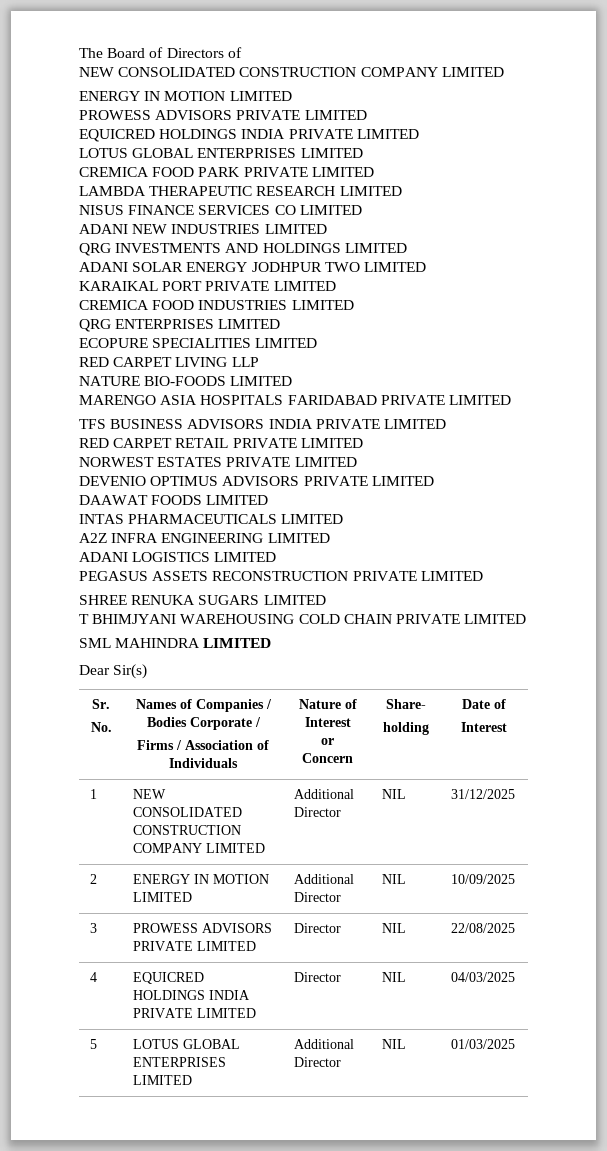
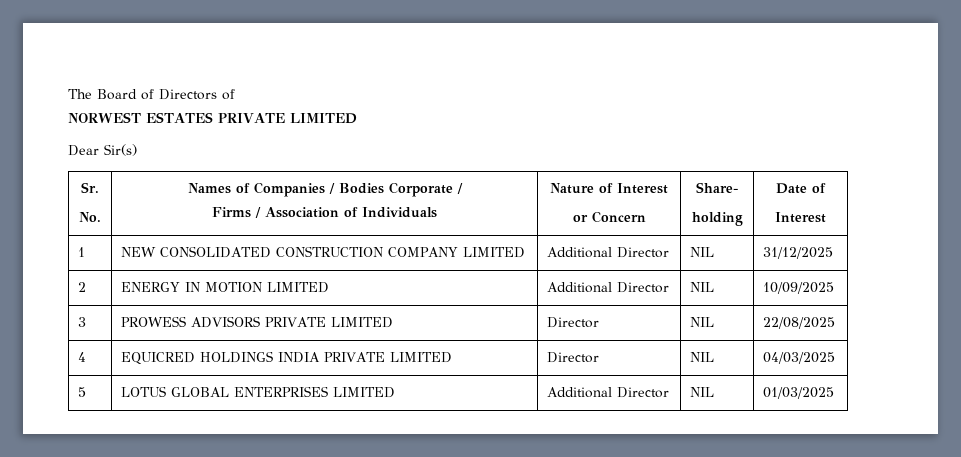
[79,67,504,77] [79,91,292,101] [79,110,367,120] [79,129,419,142] [79,148,363,158] [79,167,374,177] [79,186,402,196] [79,205,362,215] [79,224,327,234] [79,243,407,256] [79,262,426,272] [79,281,336,291] [79,300,354,310] [79,319,281,332] [79,338,318,348] [79,357,259,367] [79,376,293,386] [79,395,511,405] [79,419,446,429] [79,438,363,448] [79,457,357,467] [79,476,434,486] [79,495,269,505] [79,514,344,524] [79,533,330,543] [79,552,277,562] [79,571,483,581] [79,595,326,605] [79,614,527,624] [79,638,201,648] NEW CONSOLIDATED CONSTRUCTION COMPANY LIMITED // ENERGY IN MOTION LIMITED // PROWESS ADVISORS PRIVATE LIMITED // EQUICRED HOLDINGS INDIA PRIVATE LIMITED // LOTUS GLOBAL ENTERPRISES LIMITED // CREMICA FOOD PARK PRIVATE LIMITED // LAMBDA THERAPEUTIC RESEARCH LIMITED // NISUS FINANCE SERVICES CO LIMITED // ADANI NEW INDUSTRIES LIMITED // QRG INVESTMENTS AND HOLDINGS LIMITED // ADANI SOLAR ENERGY JODHPUR TWO LIMITED // KARAIKAL PORT PRIVATE LIMITED // CREMICA FOOD INDUSTRIES LIMITED // QRG ENTERPRISES LIMITED // ECOPURE SPECIALITIES LIMITED // RED CARPET LIVING LLP // NATURE BIO-FOODS LIMITED // MARENGO ASIA HOSPITALS FARIDABAD PRIVATE LIMITED // TFS BUSINESS ADVISORS INDIA PRIVATE LIMITED // RED CARPET RETAIL PRIVATE LIMITED // NORWEST ESTATES PRIVATE LIMITED // DEVENIO OPTIMUS ADVISORS PRIVATE LIMITED // DAAWAT FOODS LIMITED // INTAS PHARMACEUTICALS LIMITED // A2Z INFRA ENGINEERING LIMITED // ADANI LOGISTICS LIMITED // PEGASUS ASSETS RECONSTRUCTION PRIVATE LIMITED // SHREE RENUKA SUGARS LIMITED // T BHIMJYANI WAREHOUSING COLD CHAIN PRIVATE LIMITED // SML MAHINDRA -> [68,112,285,123] NORWEST ESTATES PRIVATE

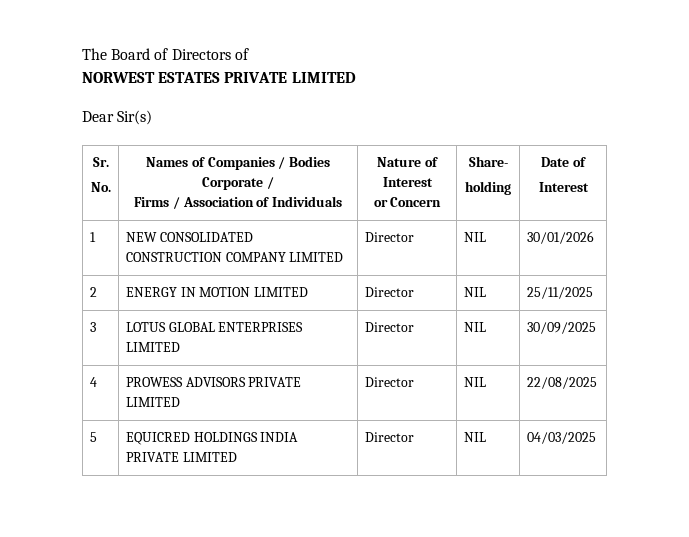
[547,247,670,258] [690,247,715,257] [763,247,834,259] Additional Director | NIL | 31/12/2025 -> [364,232,414,242] [463,232,486,242] [526,231,594,244] Director | NIL | 30/01/2026
[547,282,670,293] [690,282,715,292] [763,282,835,294] Additional Director | NIL | 10/09/2025 -> [364,287,414,297] [463,287,486,297] [526,287,593,299] Director | NIL | 25/11/2025
(87, 322) none -> [125,322,304,332] [125,342,180,352] [364,322,414,332] [463,322,486,332] [526,322,596,334] [89,377,97,387] | LOTUS GLOBAL ENTERPRISES LIMITED | Director | NIL | 30/09/2025 // 4
[78,352,87,362] 4 -> [89,432,97,442] 5
[78,387,87,397] [121,386,396,398] [547,387,670,398] [690,387,715,397] [763,387,835,399] // 5 | LOTUS GLOBAL ENTERPRISES LIMITED | Additional Director | NIL | 01/03/2025 -> (596, 438) none

